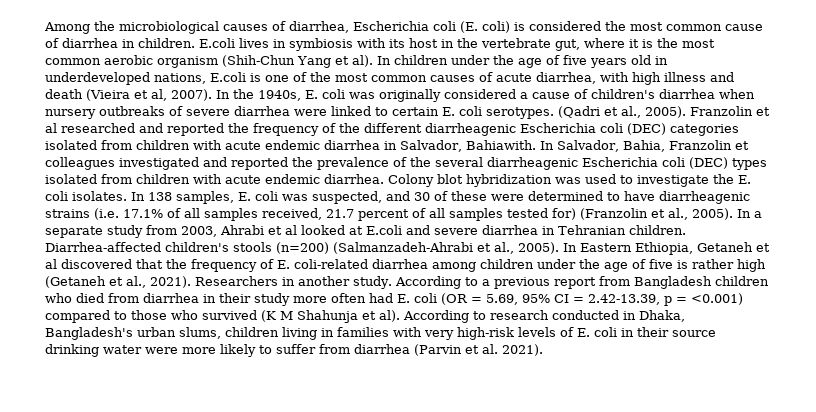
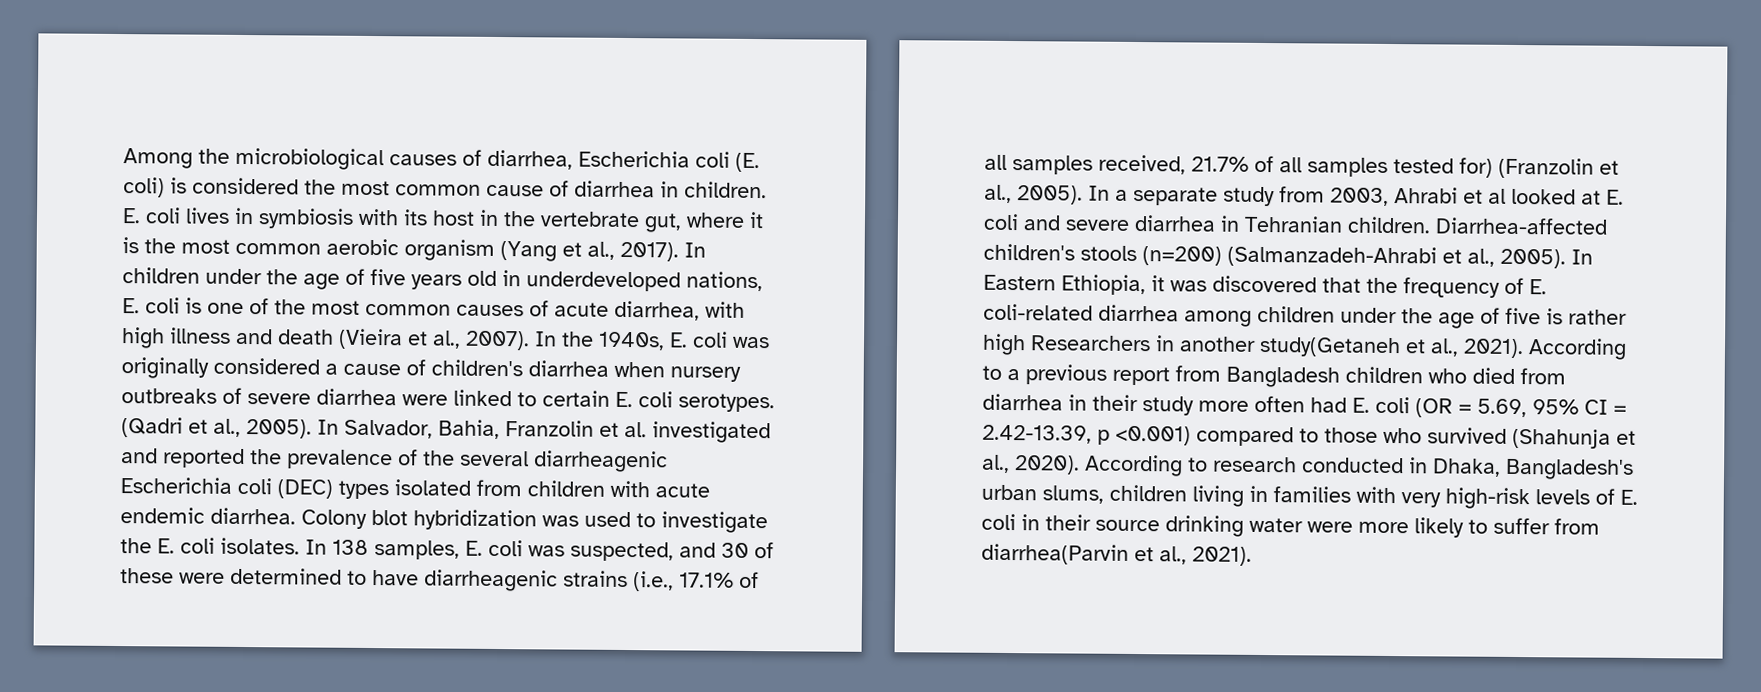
[199,38,235,48] E.coli -> [122,207,181,224] E. coli
[222,55,373,68] (Shih-Chun Yang et al). -> [500,241,679,262] (Yang et al., 2017).
[210,72,246,82] E.coli -> [122,297,180,314] E. coli
[151,89,167,101] al, -> [432,330,461,349] al.,
[690,106,770,116] [45,123,739,136] [45,140,536,152] Franzolin et al researched and reported the frequency of the different diarrheagenic Escherichia coli (DEC) categories isolated from children with acute endemic diarrhea in Salvador, Bahiawith. -> (312, 429) none
[45,157,115,170] colleagues -> [624,421,647,438] al.
[94,208,119,220] (i.e. -> [633,571,674,592] (i.e.,
[326,209,409,221] 21.7 percent -> [1191,156,1249,172] 21.7%
[366,225,402,235] E.coli -> [1606,189,1624,205] [983,213,1019,231] E. coli
[697,242,770,252] [45,259,57,269] Getaneh et al -> [1151,275,1207,292] it was
[45,276,392,289] (Getaneh et al., 2021). Researchers in another study. -> [1030,335,1524,359] Researchers in another study(Getaneh et al., 2021).
[676,297,687,303] = -> (1110, 437) none
[261,310,400,323] (K M Shahunja et al). -> [1512,428,1636,449] [982,454,1080,475] (Shahunja et al., 2020).
[354,344,498,356] diarrhea (Parvin et al. -> [981,543,1187,565] diarrhea(Parvin et al.,

